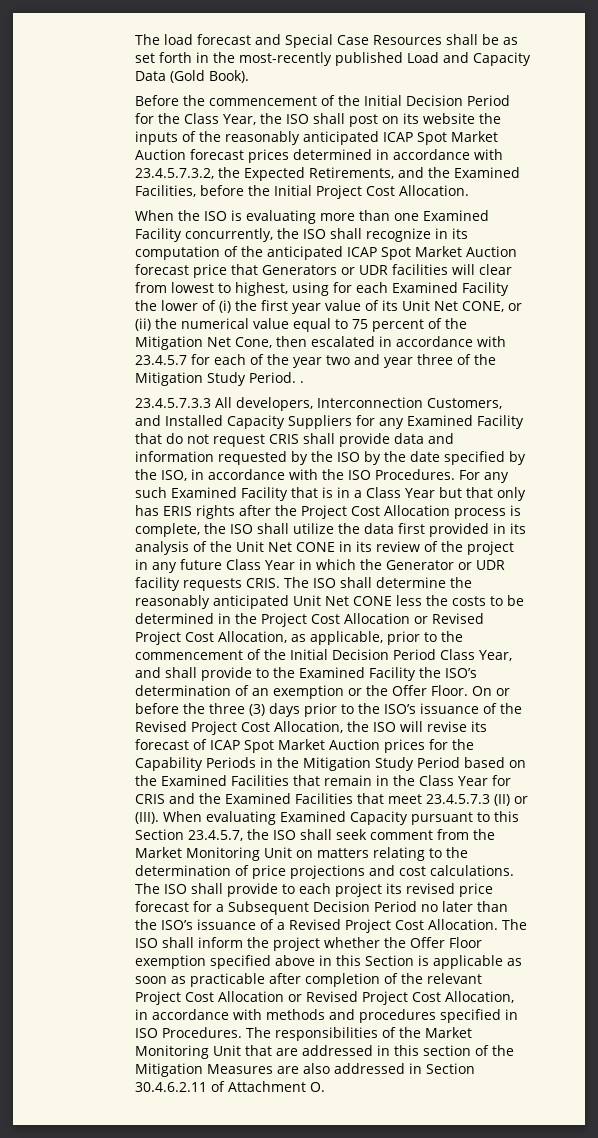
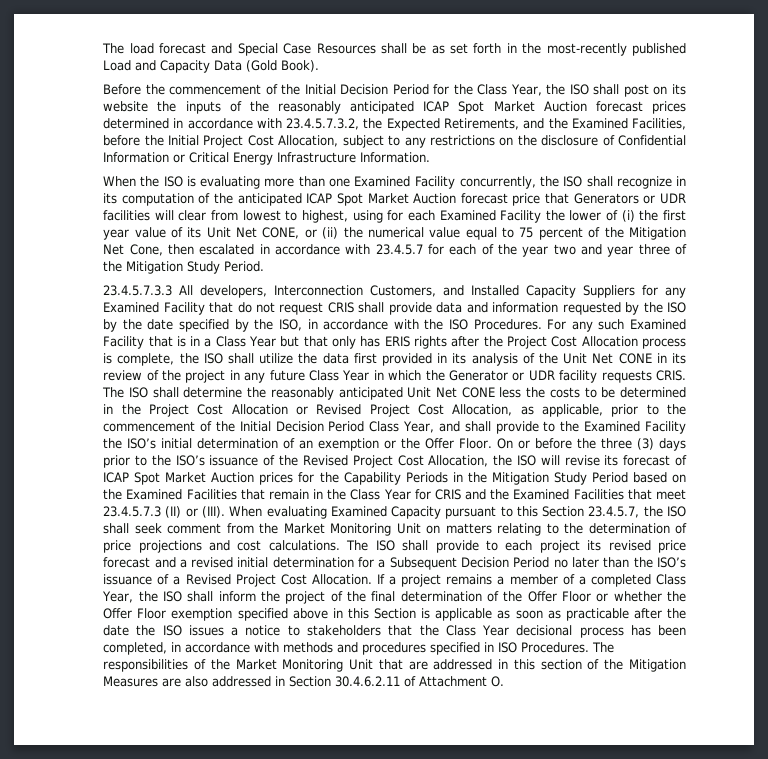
[399,185,470,196] Allocation. -> [278,135,687,148] [103,152,431,165] Allocation, subject to any restrictions on the disclosure of Confidential Information or Critical Energy Infrastructure Information.
[300,381,305,383] . -> (265, 266) none
(478, 673) none -> [161,438,193,449] initial
(190, 906) none -> [154,557,354,568] and a revised initial determination
[502,919,528,930] The -> [376,574,687,587] [102,591,158,603] If a project remains a member of a completed Class Year, the
(321, 944) none -> [330,591,609,602] of the final determination of the Offer Floor or
[305,973,483,987] [135,991,515,1005] completion of the relevant Project Cost Allocation or Revised Project Cost Allocation, -> [667,608,687,619] [103,625,686,638] [103,642,168,655] the date the ISO issues a notice to stakeholders that the Class Year decisional process has been completed,

